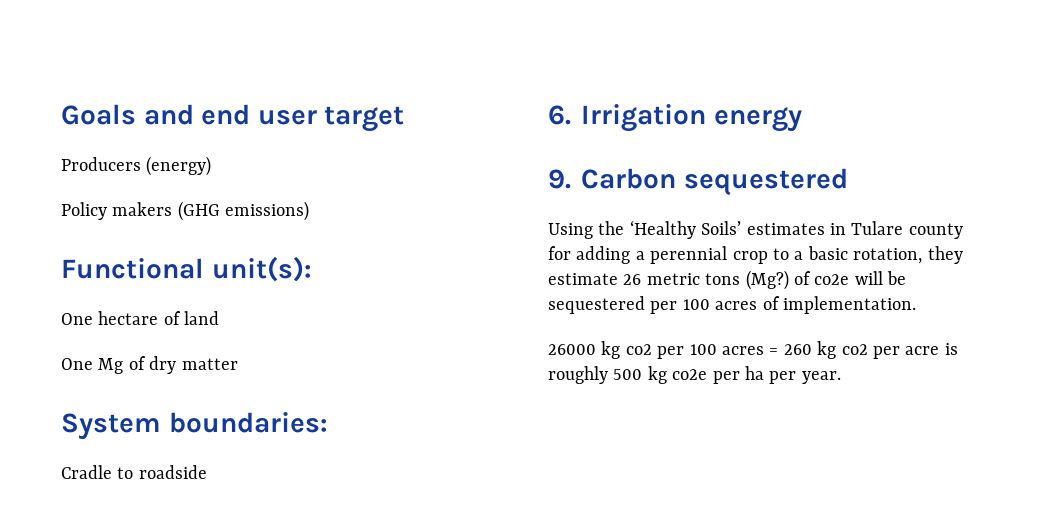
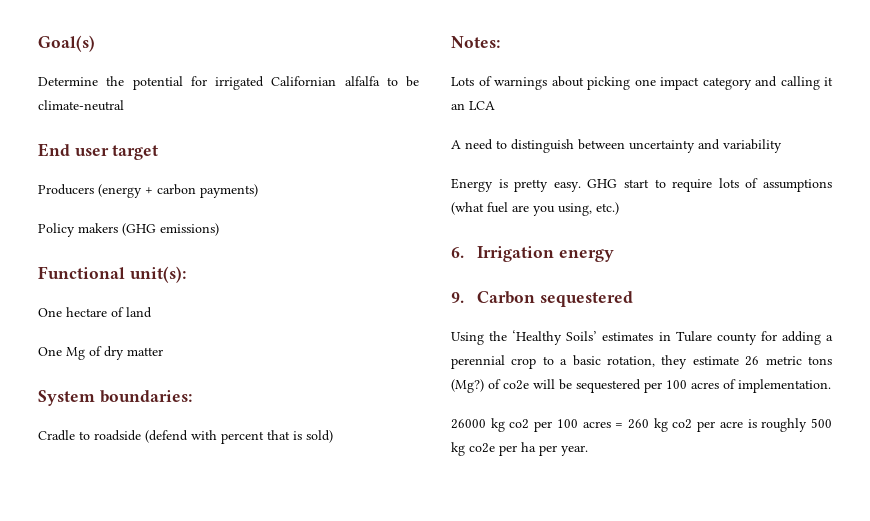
[61,104,251,125] Goals and end -> [38,35,95,52] [38,76,419,90] [38,100,124,111] [38,143,70,157] Goal(s) // Determine the potential for irrigated Californian alfalfa to be climate-neutral // End
[146,156,212,176] (energy) -> [98,184,258,198] (energy + carbon payments)
(207, 472) none -> [145,430,333,444] [451,36,500,48] [451,76,833,90] [451,101,495,110] [451,139,782,153] [451,178,832,192] [451,202,619,216] (defend with percent that is sold) // Notes: // Lots of warnings about picking one impact category and calling it an LCA // A need to distinguish between uncertainty and variability // Energy is pretty easy. GHG start to require lots of assumptions (what fuel are you using, etc.)

